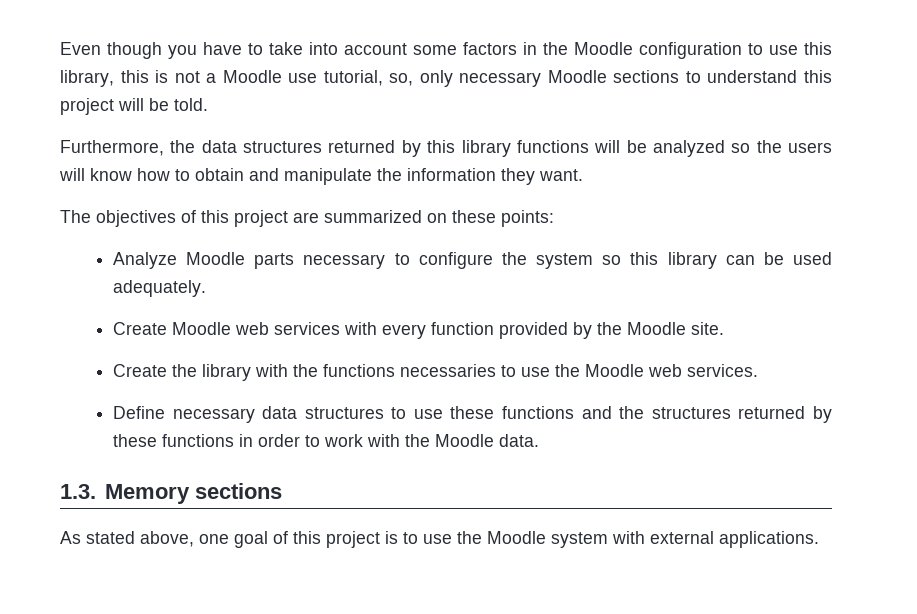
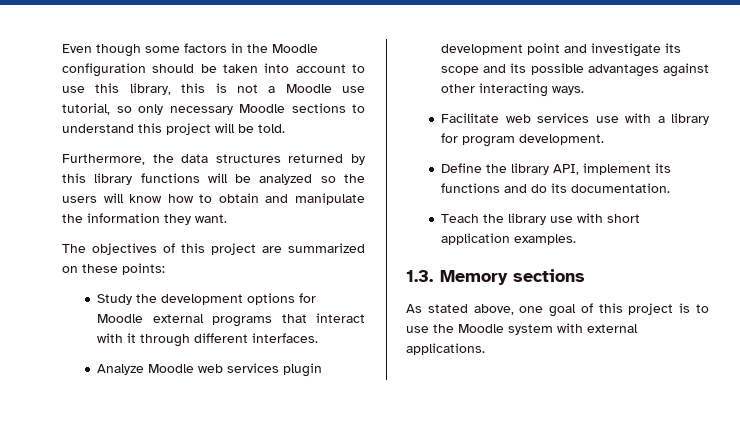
[168,42,407,59] you have to take into account -> (141, 50) none
(742, 50) none -> [152,63,346,73] should be taken into account
[389,73,414,86] so, -> [116,106,132,113] so
[112,252,833,269] [112,280,206,297] [112,322,724,339] [112,364,758,381] [112,406,832,423] [112,434,539,447] Analyze Moodle parts necessary to configure the system so this library can be used adequately. // Create Moodle web services with every function provided by the Moodle site. // Create the library with the functions necessaries to use the Moodle web services. // Define necessary data structures to use these functions and the structures returned by these functions in order to work with the Moodle data. -> [97,293,317,305] [97,313,365,327] [97,333,319,347] [97,363,323,377] [441,43,682,57] [441,63,709,77] [441,83,585,97] [441,113,709,125] [441,133,605,147] [441,163,672,175] [441,183,671,193] [441,213,641,225] [441,233,577,245] Study the development options for Moodle external programs that interact with it through different interfaces. // Analyze Moodle web services plugin development point and investigate its scope and its possible advantages against other interacting ways. // Facilitate web services use with a library for program development. // Define the library API, implement its functions and do its documentation. // Teach the library use with short application examples.

